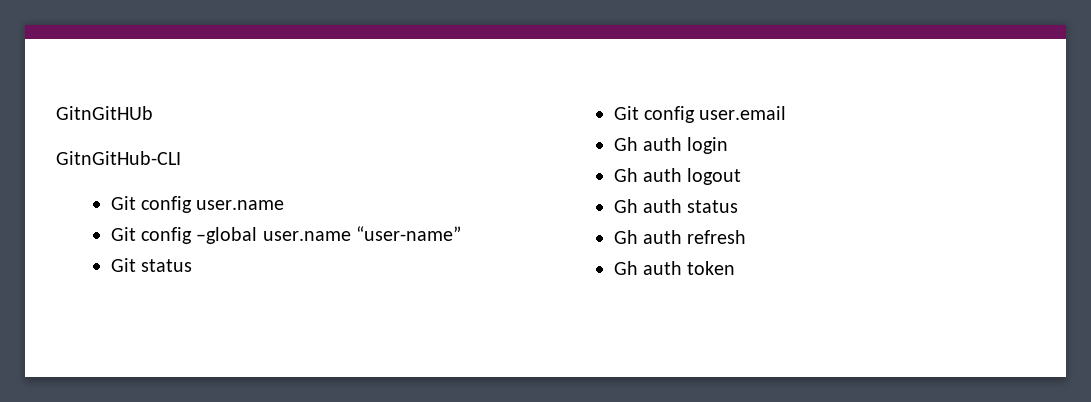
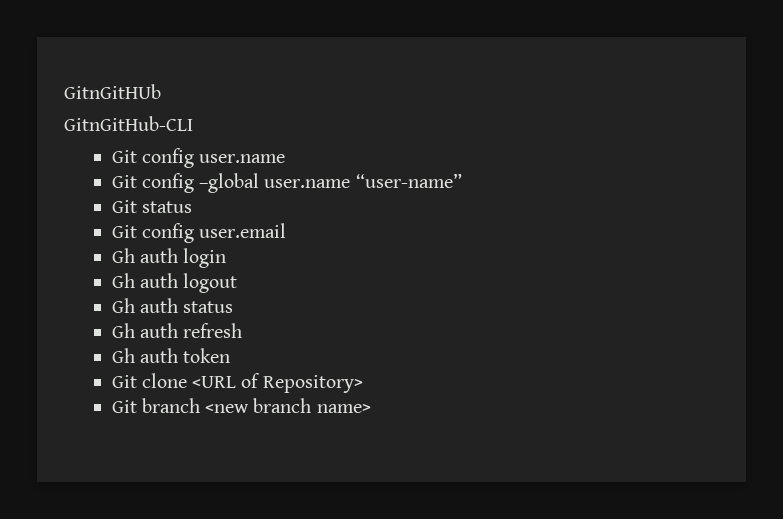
(736, 268) none -> [111,373,363,393] [111,398,371,413] // Git clone <URL of Repository> // Git branch <new branch name>

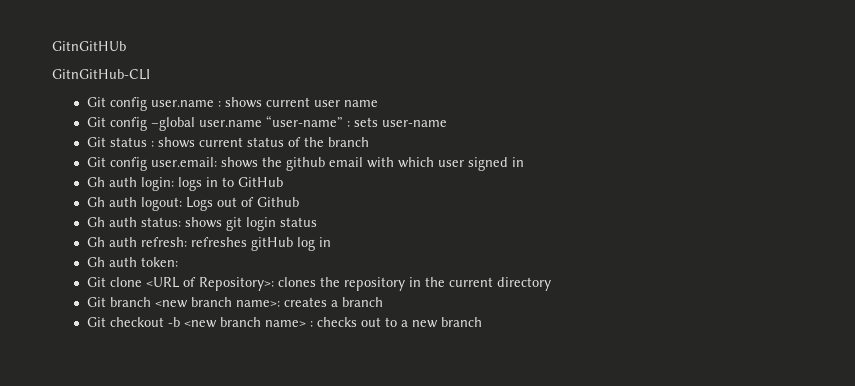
(286, 158) none -> [218,97,379,108] : shows current user name
(462, 180) none -> [347,117,448,127] : sets user-name
[111,223,287,243] [111,248,227,268] [111,273,238,293] [111,298,234,313] [111,323,243,338] [111,348,231,363] // Git config user.email // Gh auth login // Gh auth logout // Gh auth status // Gh auth refresh // Gh auth token -> [151,137,370,148] [87,157,525,171] [87,177,284,191] [87,197,300,211] [87,217,318,231] [87,237,332,251] [87,257,179,267] : shows current status of the branch // Git config user.email: shows the github email with which user signed in // Gh auth login: logs in to GitHub // Gh auth logout: Logs out of Github // Gh auth status: shows git login status // Gh auth refresh: refreshes gitHub log in // Gh auth token:
[262,375,363,393] [111,398,371,413] Repository> // Git branch <new branch name> -> [199,277,552,291] [87,297,384,308] [87,317,483,328] Repository>: clones the repository in the current directory // Git branch <new branch name>: creates a branch // Git checkout -b <new branch name> : checks out to a new branch

